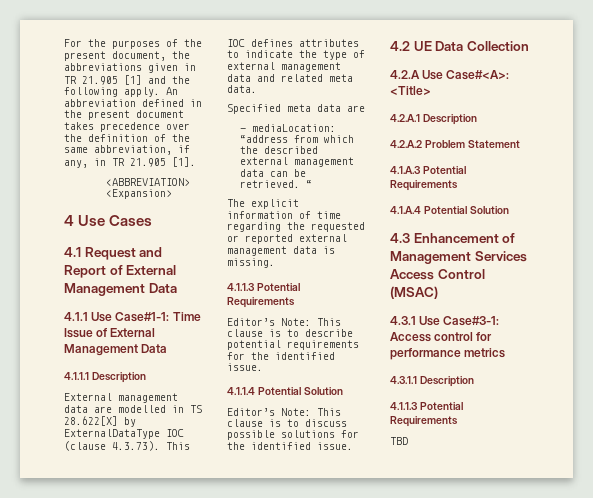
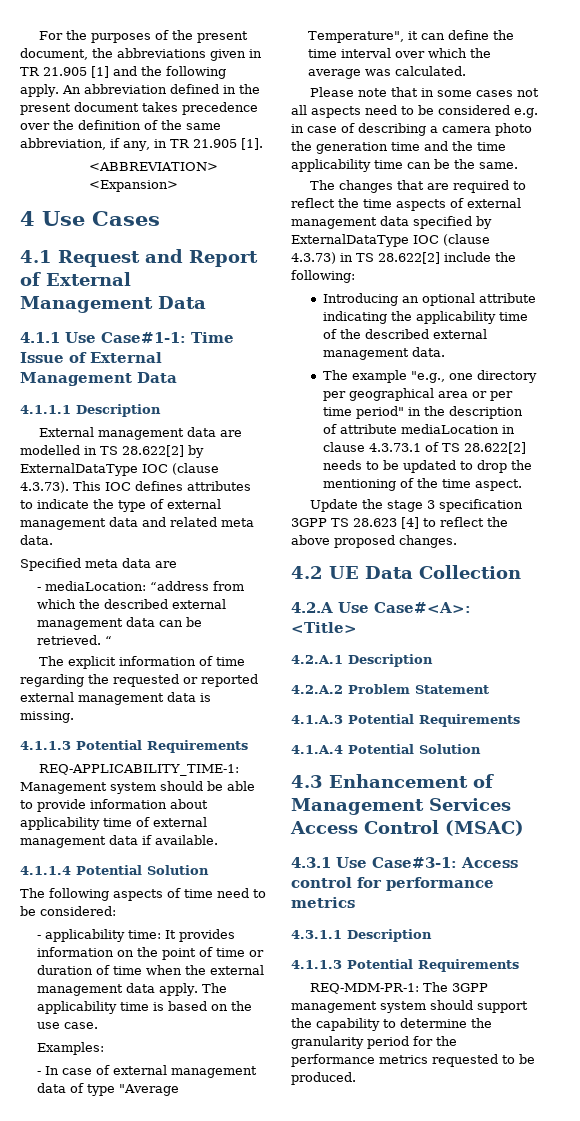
[64,416,118,426] 28.622[X] -> [122,445,184,457] 28.622[2]
[227,318,341,326] [227,329,353,337] [227,340,359,350] [227,352,335,360] [227,363,263,371] [227,387,343,395] [227,408,341,416] [227,419,347,427] [227,430,359,440] [227,442,353,450] Editor’s Note: This clause is to describe potential requirements for the identified issue. // 4.1.1.4 Potential Solution // Editor’s Note: This clause is to discuss possible solutions for the identified issue. -> [38,764,239,776] [20,781,255,794] [20,799,208,812] [20,817,207,830] [20,835,218,848] [20,865,209,875] [20,888,266,901] [20,906,116,916] [37,929,236,942] [37,947,265,960] [37,965,265,975] [37,983,228,996] [37,1001,253,1014] [37,1022,99,1029] [37,1042,105,1055] [37,1065,258,1078] [37,1083,180,1096] [308,30,515,43] [308,48,492,58] [308,66,467,79] [309,87,539,97] [291,105,538,118] [291,123,532,136] [291,141,506,154] [291,159,518,172] [309,180,526,193] [291,198,521,211] [291,216,492,229] [291,234,490,247] [291,252,516,264] [291,270,355,283] [322,293,536,306] [322,311,528,324] [322,329,487,339] [322,347,445,360] [322,370,537,383] [322,388,513,401] [322,406,523,419] [322,424,515,434] [322,442,526,454] [322,460,532,473] [322,478,522,491] [309,499,523,512] [291,517,508,529] [291,535,457,548] REQ-APPLICABILITY_TIME-1: Management system should be able to provide information about applicability time of external management data if available. // 4.1.1.4 Potential Solution // The following aspects of time need to be considered: // - applicability time: It provides information on the point of time or duration of time when the external management data apply. The applicability time is based on the use case. // Examples: // - In case of external management data of type "Average Temperature", it can define the time interval over which the average was calculated. // Please note that in some cases not all aspects need to be considered e.g. in case of describing a camera photo the generation time and the time applicability time can be the same. // The changes that are required to reflect the time aspects of external management data specified by ExternalDataType IOC (clause 4.3.73) in TS 28.622[2] include the following: // Introducing an optional attribute indicating the applicability time of the described external management data. // The example "e.g., one directory per geographical area or per time period" in the description of attribute mediaLocation in clause 4.3.73.1 of TS 28.622[2] needs to be updated to drop the mentioning of the time aspect. // Update the stage 3 specification 3GPP TS 28.623 [4] to reflect the above proposed changes.
[390,437,408,445] TBD -> [309,982,488,994] [291,1000,528,1013] [291,1018,492,1031] [291,1036,457,1049] [291,1054,535,1067] [291,1072,356,1085] REQ-MDM-PR-1: The 3GPP management system should support the capability to determine the granularity period for the performance metrics requested to be produced.

